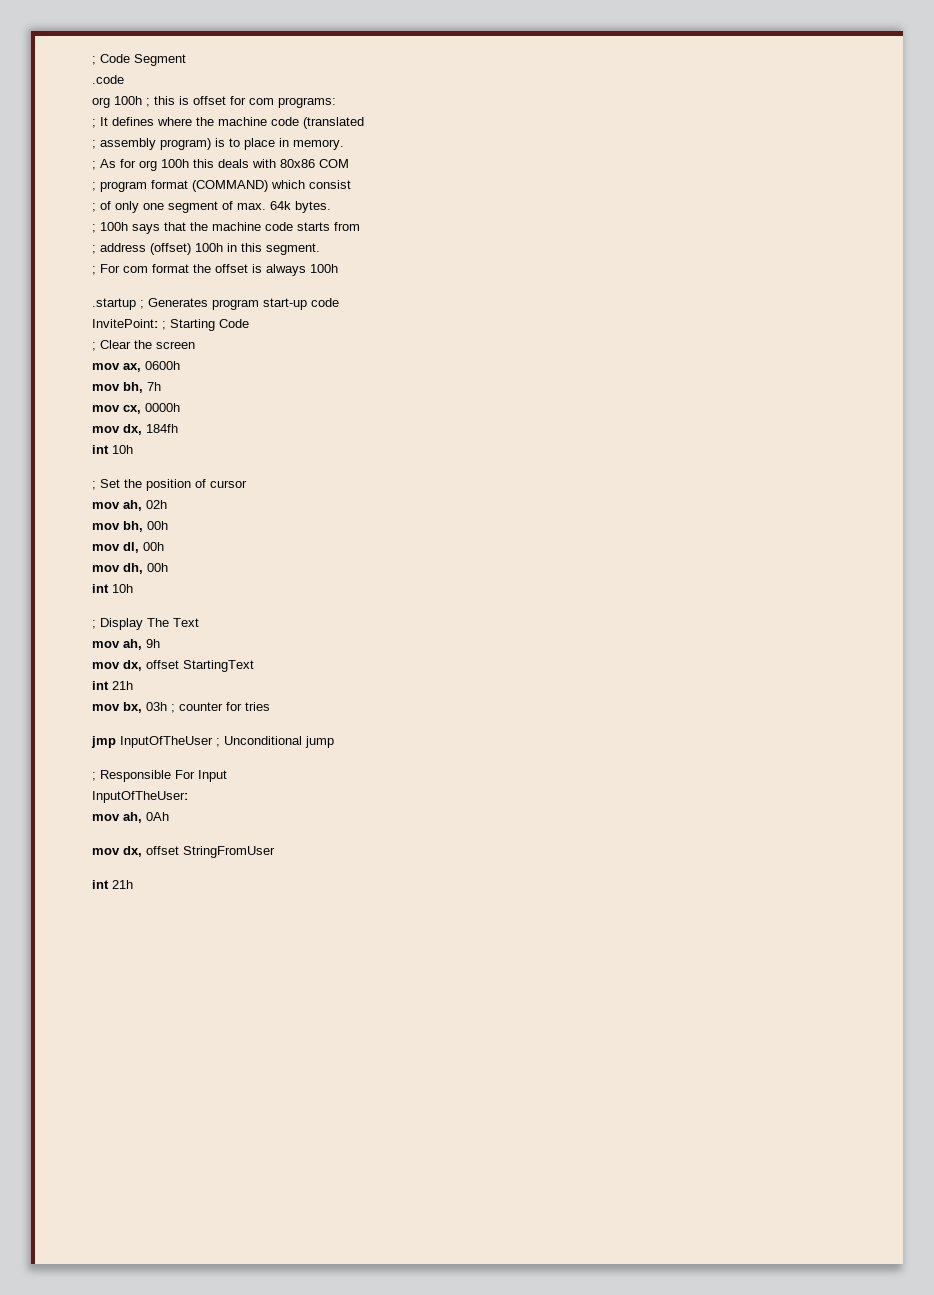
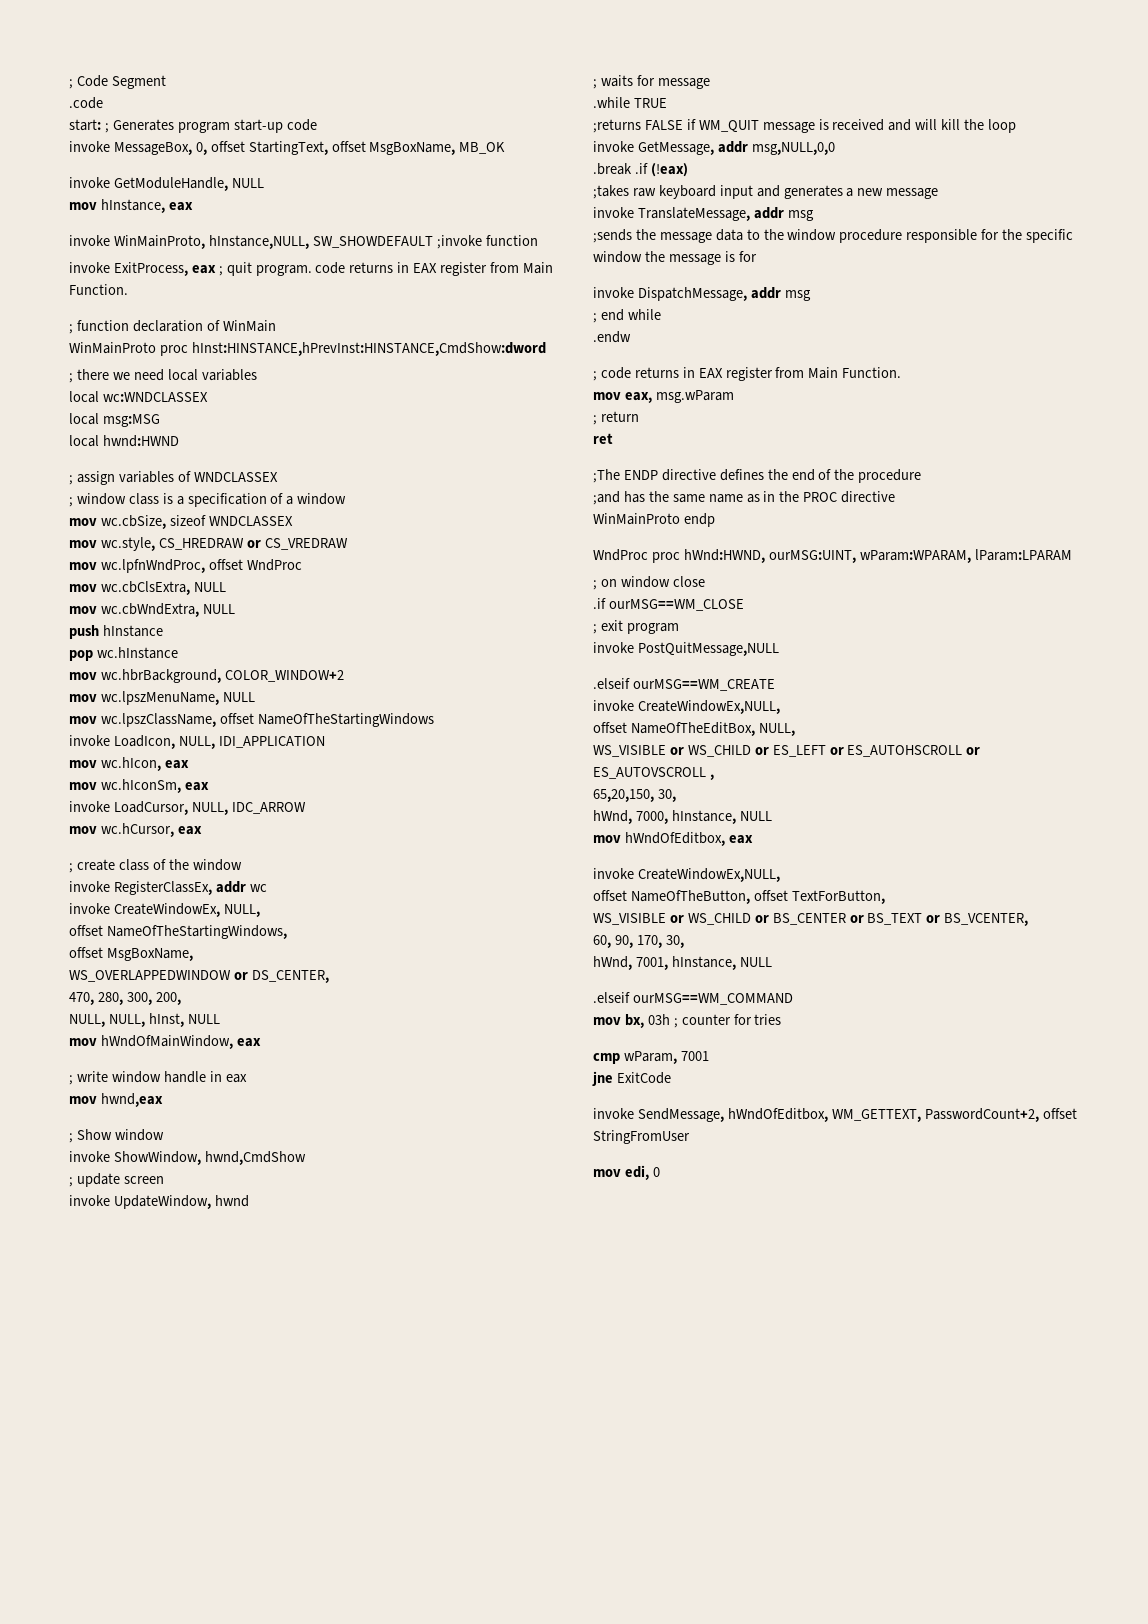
[92,96,336,108] [92,117,364,129] [92,138,344,150] [92,159,349,171] [92,180,351,192] [92,201,331,213] [92,222,360,234] [92,243,320,255] [92,264,338,276] [92,298,136,310] org 100h ; this is offset for com programs: // ; It defines where the machine code (translated // ; assembly program) is to place in memory. // ; As for org 100h this deals with 80x86 COM // ; program format (COMMAND) which consist // ; of only one segment of max. 64k bytes. // ; 100h says that the machine code starts from // ; address (offset) 100h in this segment. // ; For com format the offset is always 100h // .startup -> [69,119,101,131] start:
[92,319,249,331] [92,340,195,351] [92,361,180,372] [92,382,161,393] [92,403,180,414] [92,424,178,435] [92,445,133,454] [92,479,247,491] [92,500,167,511] [92,521,168,532] [92,542,164,553] [92,563,168,574] [92,584,133,593] [92,618,199,630] [92,639,160,650] [92,660,254,672] [92,681,133,690] InvitePoint: ; Starting Code // ; Clear the screen // mov ax, 0600h // mov bh, 7h // mov cx, 0000h // mov dx, 184fh // int 10h // ; Set the position of cursor // mov ah, 02h // mov bh, 00h // mov dl, 00h // mov dh, 00h // int 10h // ; Display The Text // mov ah, 9h // mov dx, offset StartingText // int 21h -> [69,141,506,155] [69,177,264,191] [69,199,193,213] [69,235,538,249] [69,262,553,276] [69,284,128,295] [69,320,276,334] [69,342,546,356] [69,369,257,383] [69,391,208,403] [69,413,160,427] [69,435,179,447] [69,471,278,485] [69,493,347,507] [69,515,293,529] [69,537,348,551] [69,559,302,573] [69,581,226,595] [69,603,235,617] [69,625,163,639] [69,647,178,661] [69,669,344,683] [69,691,255,705] [69,713,434,727] [69,735,325,749] [69,757,189,771] [69,779,209,793] [69,801,306,815] [69,823,202,837] [69,859,242,873] [69,881,267,895] [69,903,260,917] [69,925,287,939] [69,947,193,961] [69,970,329,983] [69,992,181,1005] [69,1013,220,1027] [69,1035,261,1049] [69,1071,247,1085] [69,1093,163,1107] [69,1129,164,1143] [69,1151,306,1165] [69,1173,164,1187] [69,1195,249,1209] [593,75,710,89] [593,97,667,108] [593,119,1017,133] [593,141,835,155] [593,163,688,177] [593,185,939,199] [593,207,814,221] [593,229,1074,243] [593,251,757,265] [593,287,811,301] [593,309,661,323] [593,331,631,343] [593,367,902,381] [593,390,734,403] [593,411,639,425] [593,433,613,444] [593,469,922,483] [593,491,896,505] [593,513,715,527] [593,549,1072,563] [593,576,705,590] [593,598,744,611] [593,620,679,634] [593,642,779,656] [593,678,775,691] [593,700,780,714] [593,722,795,736] [593,745,981,757] [593,767,714,780] [593,789,676,802] [593,810,772,824] [593,832,753,846] [593,868,780,882] [593,890,885,904] [593,913,1029,926] [593,935,684,948] [593,956,772,970] [593,992,793,1005] invoke MessageBox, 0, offset StartingText, offset MsgBoxName, MB_OK // invoke GetModuleHandle, NULL // mov hInstance, eax // invoke WinMainProto, hInstance,NULL, SW_SHOWDEFAULT ;invoke function // invoke ExitProcess, eax ; quit program. code returns in EAX register from Main Function. // ; function declaration of WinMain // WinMainProto proc hInst:HINSTANCE,hPrevInst:HINSTANCE,CmdShow:dword // ; there we need local variables // local wc:WNDCLASSEX // local msg:MSG // local hwnd:HWND // ; assign variables of WNDCLASSEX // ; window class is a specification of a window // mov wc.cbSize, sizeof WNDCLASSEX // mov wc.style, CS_HREDRAW or CS_VREDRAW // mov wc.lpfnWndProc, offset WndProc // mov wc.cbClsExtra, NULL // mov wc.cbWndExtra, NULL // push hInstance // pop wc.hInstance // mov wc.hbrBackground, COLOR_WINDOW+2 // mov wc.lpszMenuName, NULL // mov wc.lpszClassName, offset NameOfTheStartingWindows // invoke LoadIcon, NULL, IDI_APPLICATION // mov wc.hIcon, eax // mov wc.hIconSm, eax // invoke LoadCursor, NULL, IDC_ARROW // mov wc.hCursor, eax // ; create class of the window // invoke RegisterClassEx, addr wc // invoke CreateWindowEx, NULL, // offset NameOfTheStartingWindows, // offset MsgBoxName, // WS_OVERLAPPEDWINDOW or DS_CENTER, // 470, 280, 300, 200, // NULL, NULL, hInst, NULL // mov hWndOfMainWindow, eax // ; write window handle in eax // mov hwnd,eax // ; Show window // invoke ShowWindow, hwnd,CmdShow // ; update screen // invoke UpdateWindow, hwnd // ; waits for message // .while TRUE // ;returns FALSE if WM_QUIT message is received and will kill the loop // invoke GetMessage, addr msg,NULL,0,0 // .break .if (!eax) // ;takes raw keyboard input and generates a new message // invoke TranslateMessage, addr msg // ;sends the message data to the window procedure responsible for the specific window the message is for // invoke DispatchMessage, addr msg // ; end while // .endw // ; code returns in EAX register from Main Function. // mov eax, msg.wParam // ; return // ret // ;The ENDP directive defines the end of the procedure // ;and has the same name as in the PROC directive // WinMainProto endp // WndProc proc hWnd:HWND, ourMSG:UINT, wParam:WPARAM, lParam:LPARAM // ; on window close // .if ourMSG==WM_CLOSE // ; exit program // invoke PostQuitMessage,NULL // .elseif ourMSG==WM_CREATE // invoke CreateWindowEx,NULL, // offset NameOfTheEditBox, NULL, // WS_VISIBLE or WS_CHILD or ES_LEFT or ES_AUTOHSCROLL or ES_AUTOVSCROLL , // 65,20,150, 30, // hWnd, 7000, hInstance, NULL // mov hWndOfEditbox, eax // invoke CreateWindowEx,NULL, // offset NameOfTheButton, offset TextForButton, // WS_VISIBLE or WS_CHILD or BS_CENTER or BS_TEXT or BS_VCENTER, // 60, 90, 170, 30, // hWnd, 7001, hInstance, NULL // .elseif ourMSG==WM_COMMAND
[91,736,334,748] [92,770,227,782] [92,791,188,803] [92,812,169,823] [92,846,142,857] jmp InputOfTheUser ; Unconditional jump // ; Responsible For Input // InputOfTheUser: // mov ah, 0Ah // mov dx, -> [593,1051,709,1064] [592,1071,671,1086] [593,1108,1039,1122] cmp wParam, 7001 // jne ExitCode // invoke SendMessage, hWndOfEditbox, WM_GETTEXT, PasswordCount+2,
[92,880,133,889] int 21h -> [593,1165,660,1180] mov edi, 0

